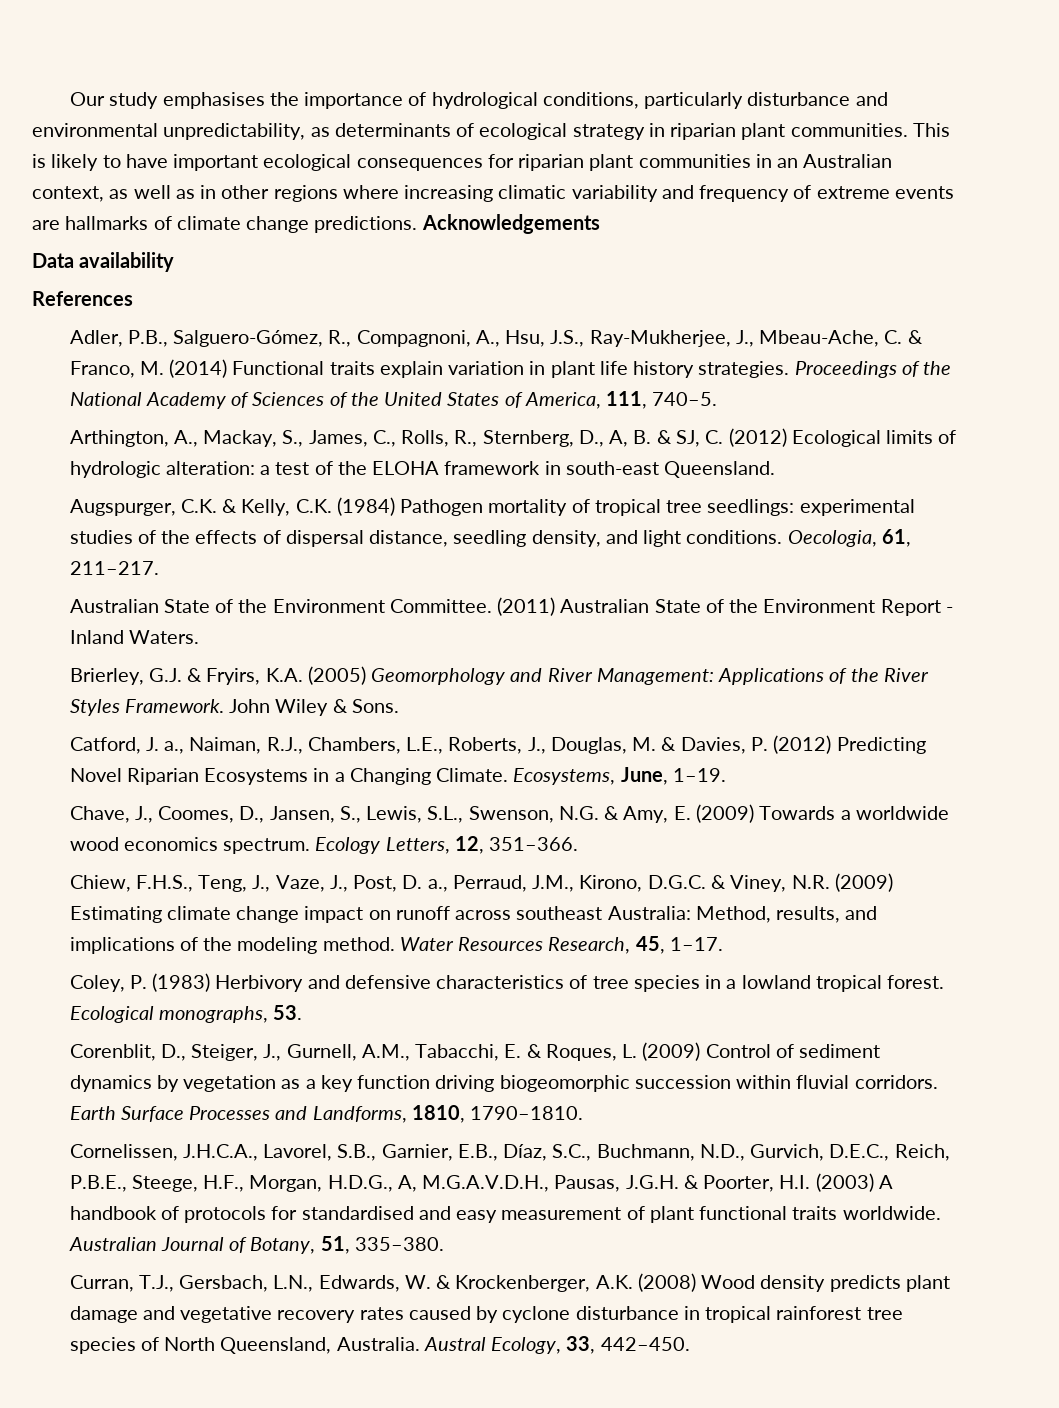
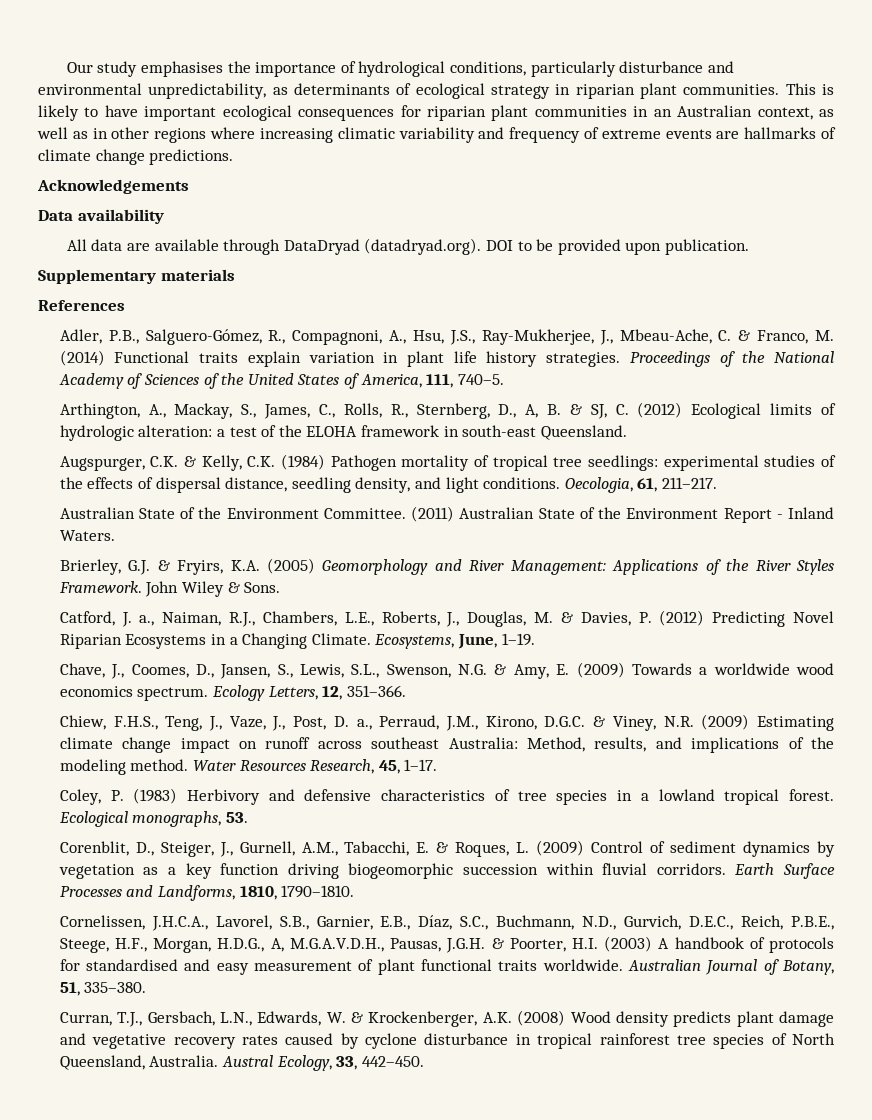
(418, 224) none -> (234, 157) //
(175, 262) none -> [66,238,749,255] [38,269,235,284] // All data are available through DataDryad (datadryad.org). DOI to be provided upon publication. // Supplementary materials

